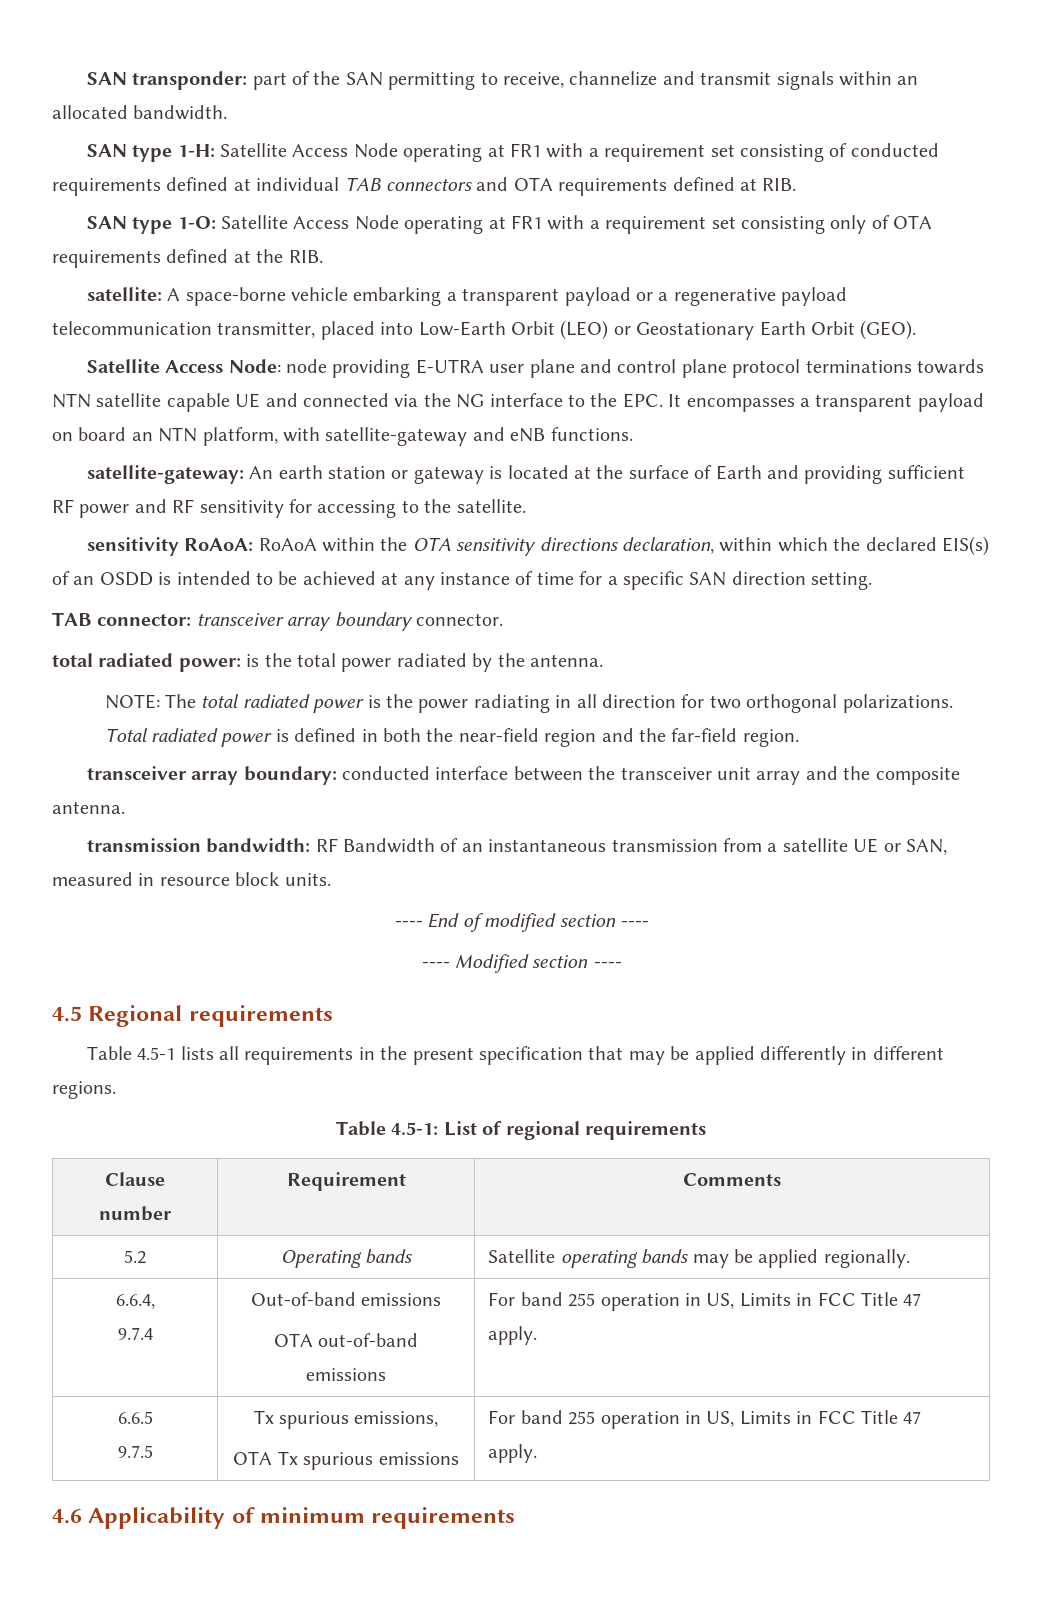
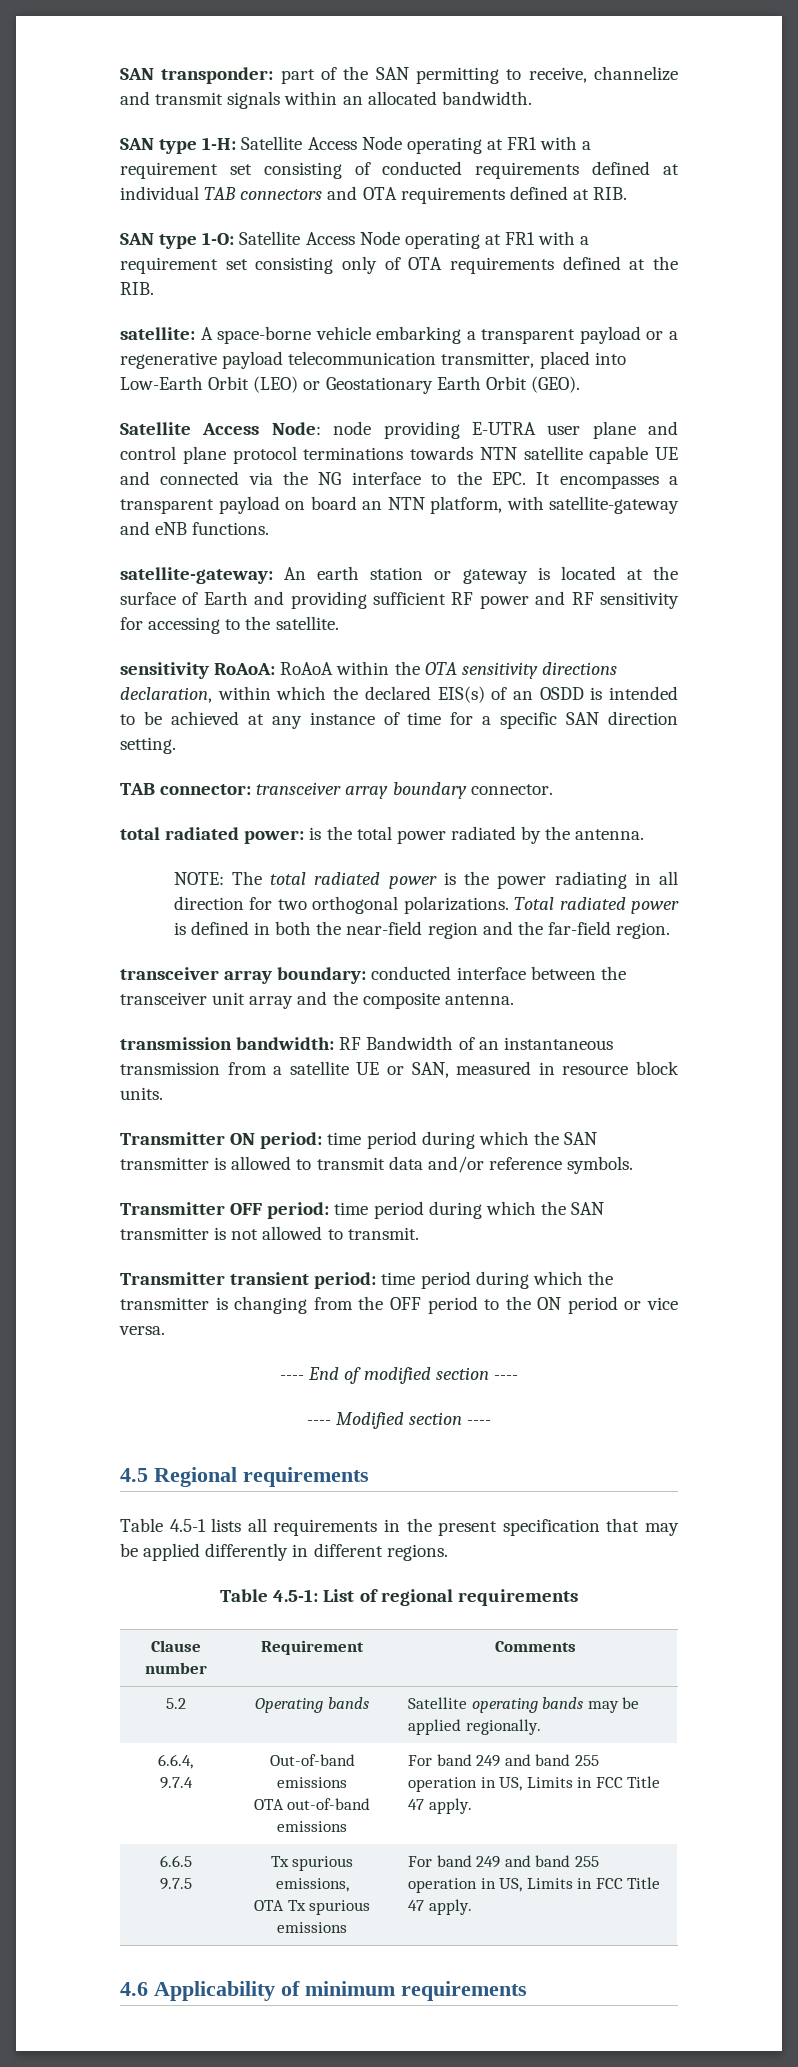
(331, 879) none -> [120,1131,598,1149] [120,1156,634,1174] [120,1201,605,1219] [120,1226,419,1240] [120,1271,613,1289] [120,1296,678,1314] [119,1326,165,1335] // Transmitter ON period: time period during which the SAN transmitter is allowed to transmit data and/or reference symbols. // Transmitter OFF period: time period during which the SAN transmitter is not allowed to transmit. // Transmitter transient period: time period during which the transmitter is changing from the OFF period to the ON period or vice versa.
(563, 1299) none -> [476,1754,571,1767] 249 and band
(563, 1417) none -> [476,1855,571,1868] 249 and band

